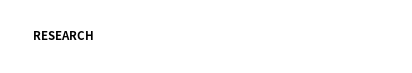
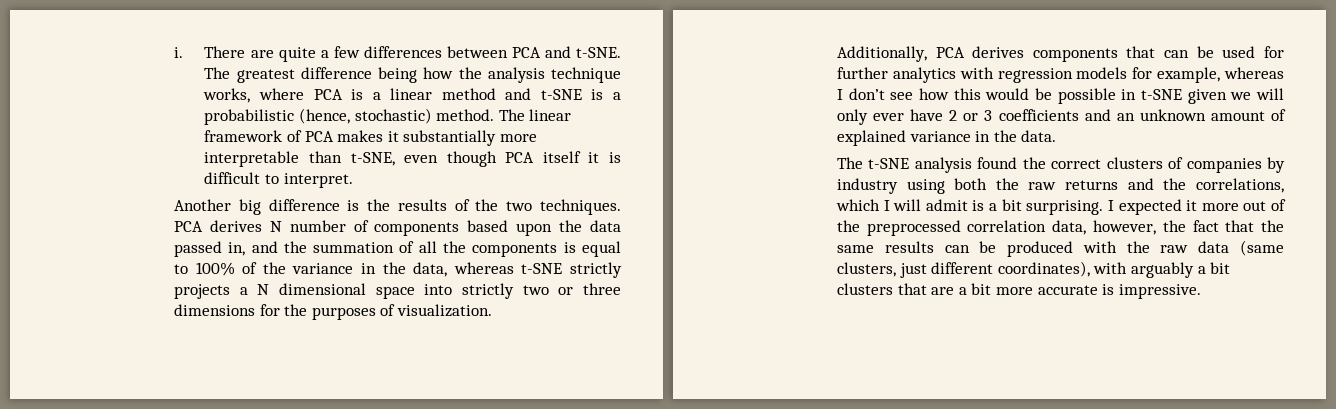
[33,31,94,40] RESEARCH -> [173,46,621,62] [204,67,621,83] [203,88,621,103] [204,108,572,125] [204,130,538,146] [204,151,621,167] [204,172,353,188] [173,199,622,215] [173,220,621,236] [173,241,621,257] [173,262,622,278] [173,283,621,299] [173,304,492,320] [836,46,1284,62] [836,67,1284,83] [836,88,1284,104] [836,109,1286,125] [836,130,1057,146] [836,157,1285,173] [836,178,1284,194] [835,199,1286,215] [836,220,1284,236] [836,240,1284,257] [836,261,1231,278] [836,283,1201,299] i. There are quite a few differences between PCA and t-SNE. The greatest difference being how the analysis technique works, where PCA is a linear method and t-SNE is a probabilistic (hence, stochastic) method. The linear framework of PCA makes it substantially more interpretable than t-SNE, even though PCA itself it is difficult to interpret. // Another big difference is the results of the two techniques. PCA derives N number of components based upon the data passed in, and the summation of all the components is equal to 100% of the variance in the data, whereas t-SNE strictly projects a N dimensional space into strictly two or three dimensions for the purposes of visualization. // Additionally, PCA derives components that can be used for further analytics with regression models for example, whereas I don’t see how this would be possible in t-SNE given we will only ever have 2 or 3 coefficients and an unknown amount of explained variance in the data. // The t-SNE analysis found the correct clusters of companies by industry using both the raw returns and the correlations, which I will admit is a bit surprising. I expected it more out of the preprocessed correlation data, however, the fact that the same results can be produced with the raw data (same clusters, just different coordinates), with arguably a bit clusters that are a bit more accurate is impressive.

